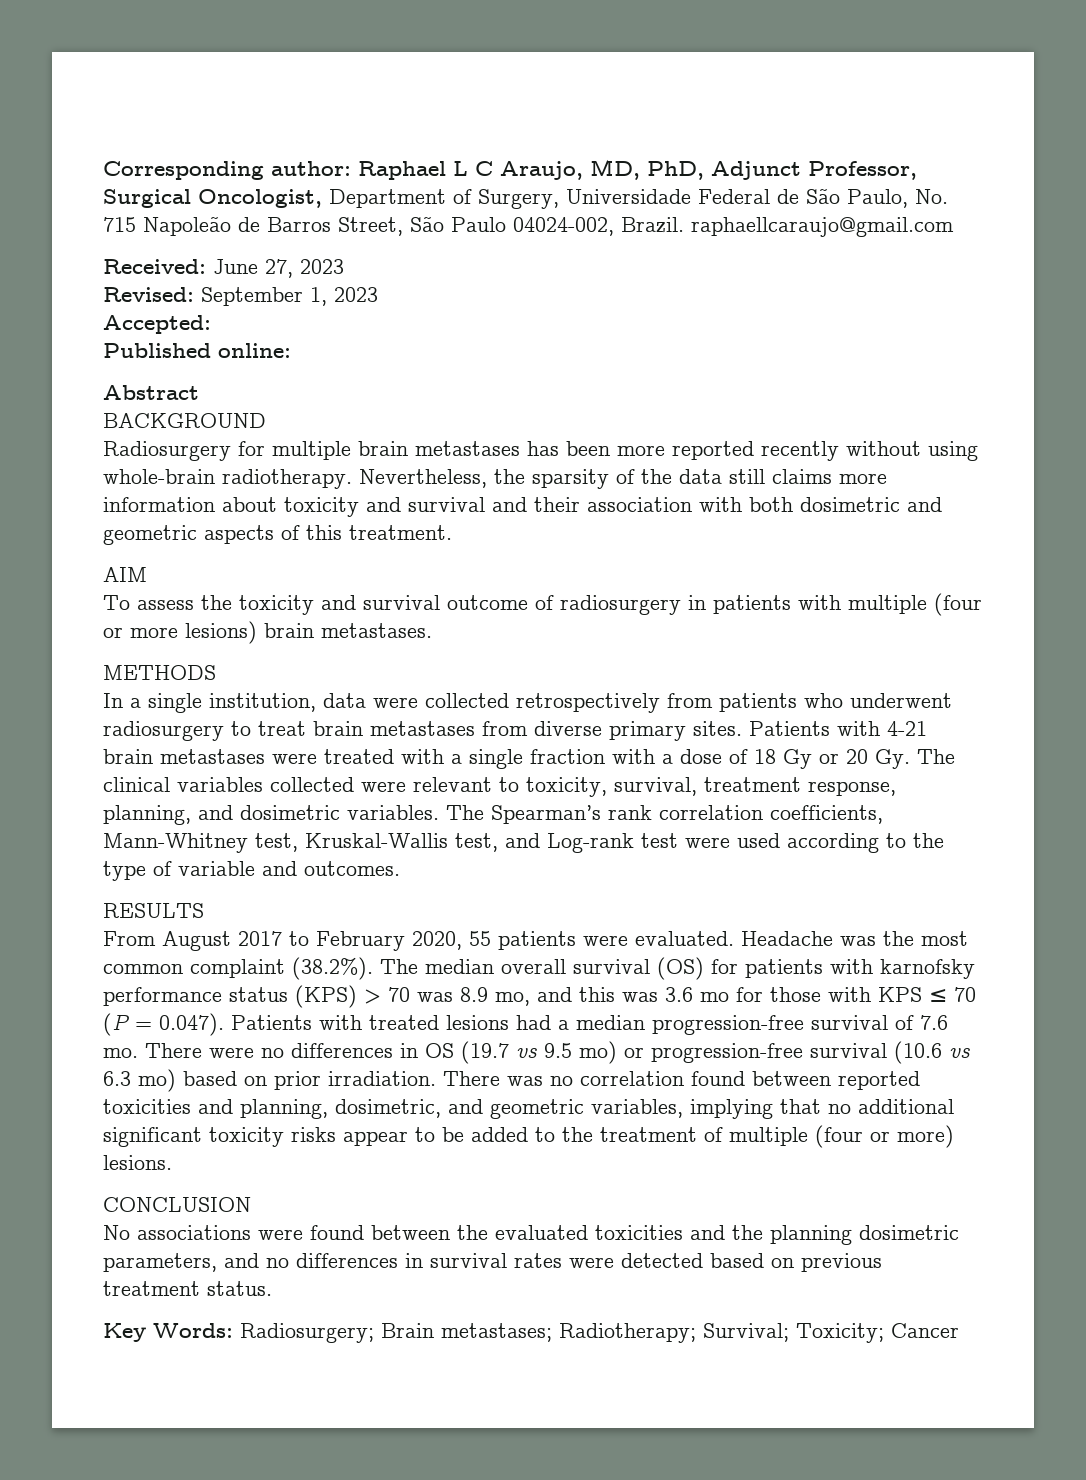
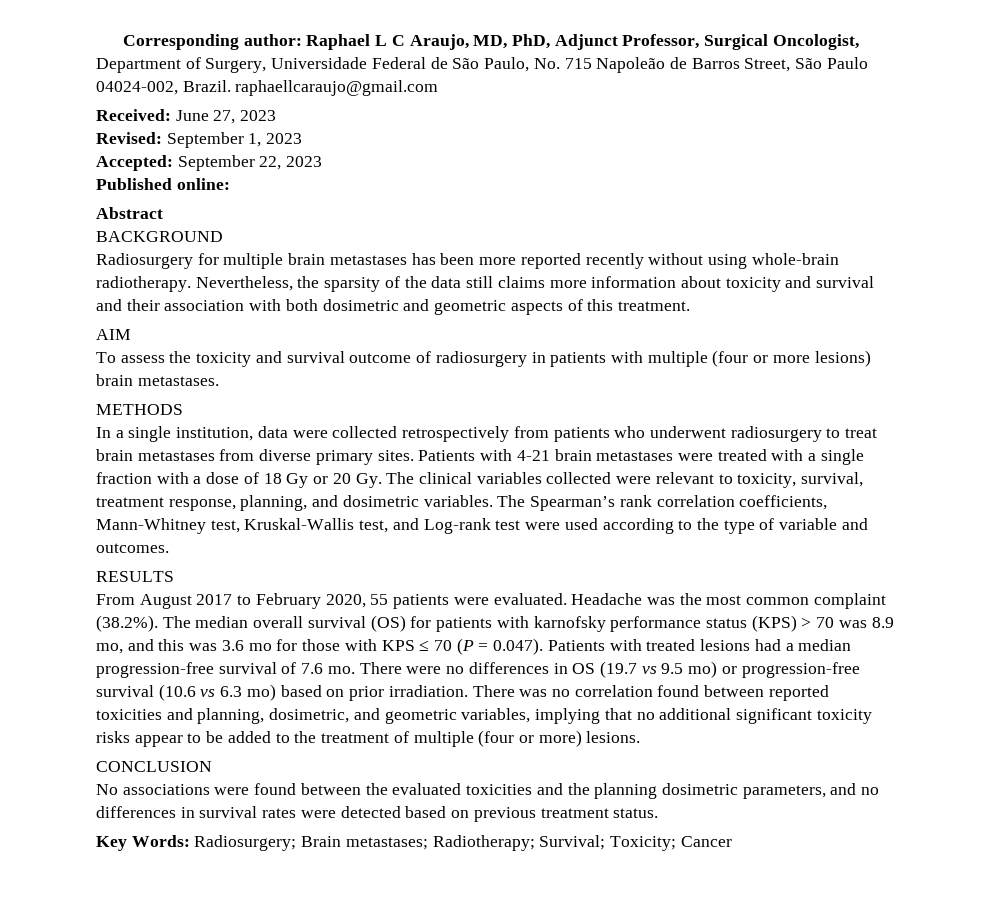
(211, 324) none -> [177,155,323,171] September 22, 2023

